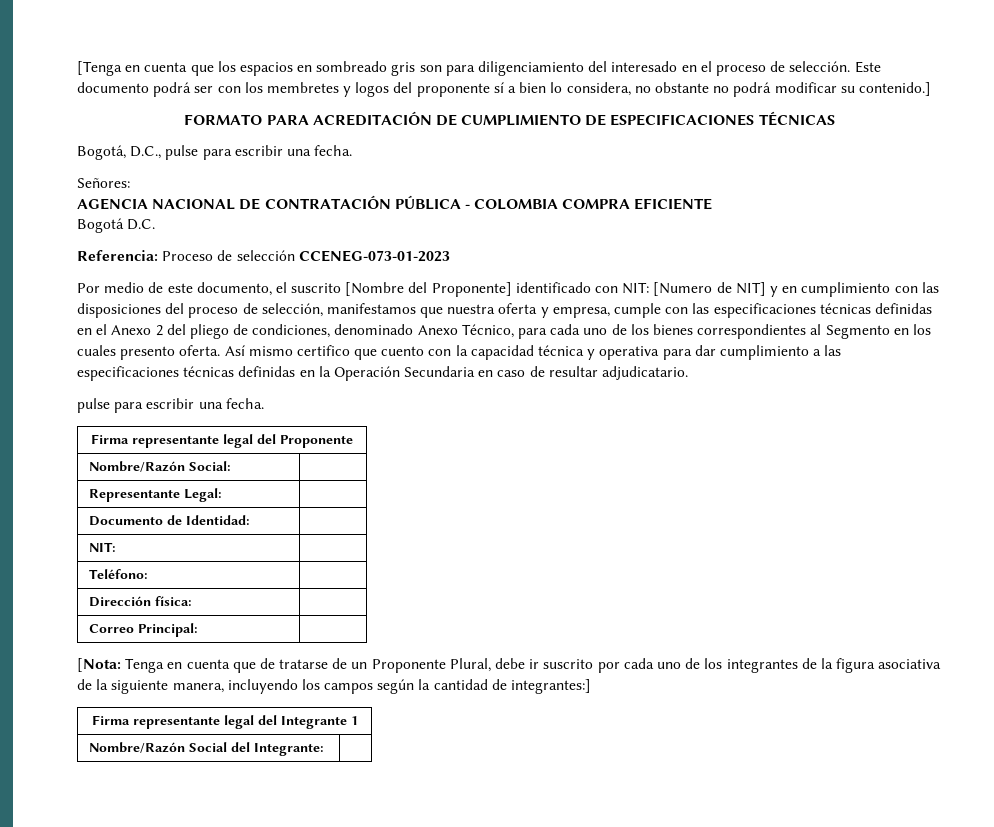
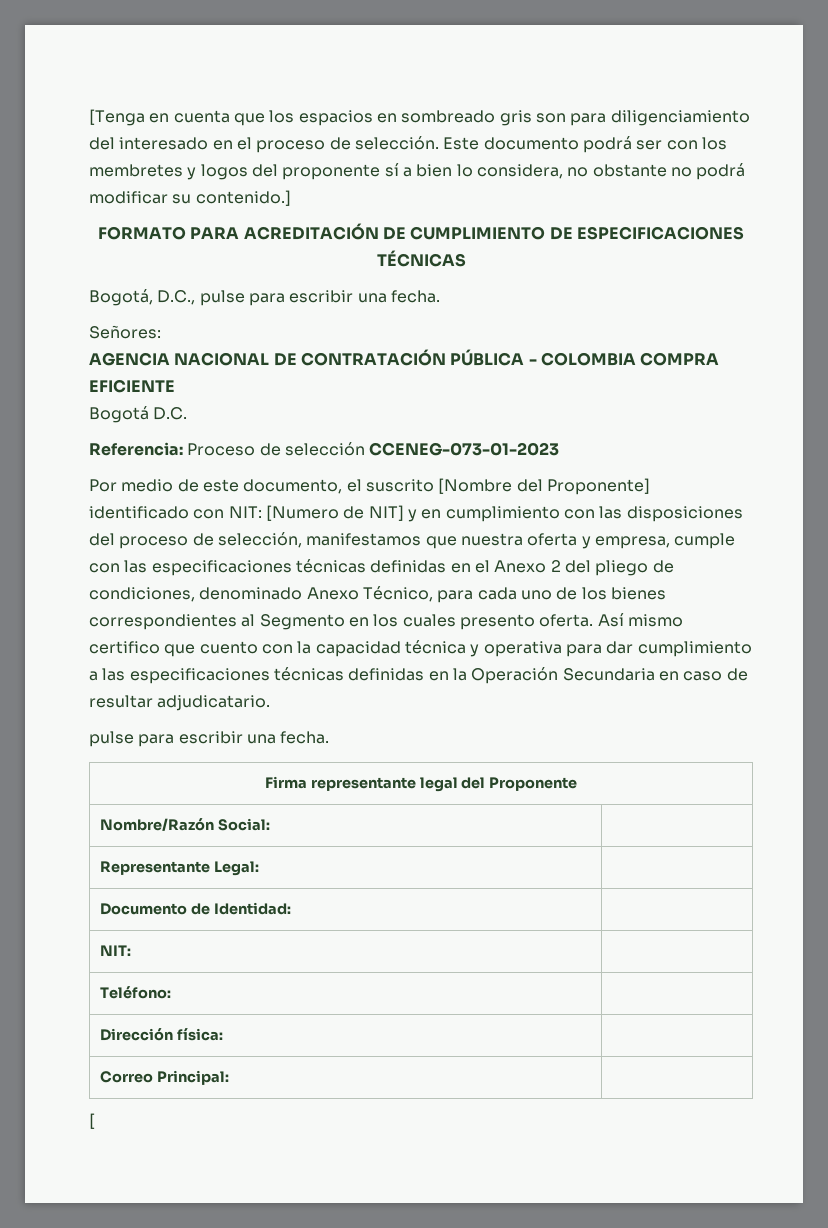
[77,658,942,673] [77,679,592,694] [91,715,358,729] [88,742,324,756] [Nota: Tenga en cuenta que de tratarse de un Proponente Plural, debe ir suscrito por cada uno de los integrantes de la figura asociativa de la siguiente manera, incluyendo los campos según la cantidad de integrantes:] // Firma representante legal del Integrante 1 // Nombre/Razón Social del Integrante: | -> [89,1113,95,1129] [

